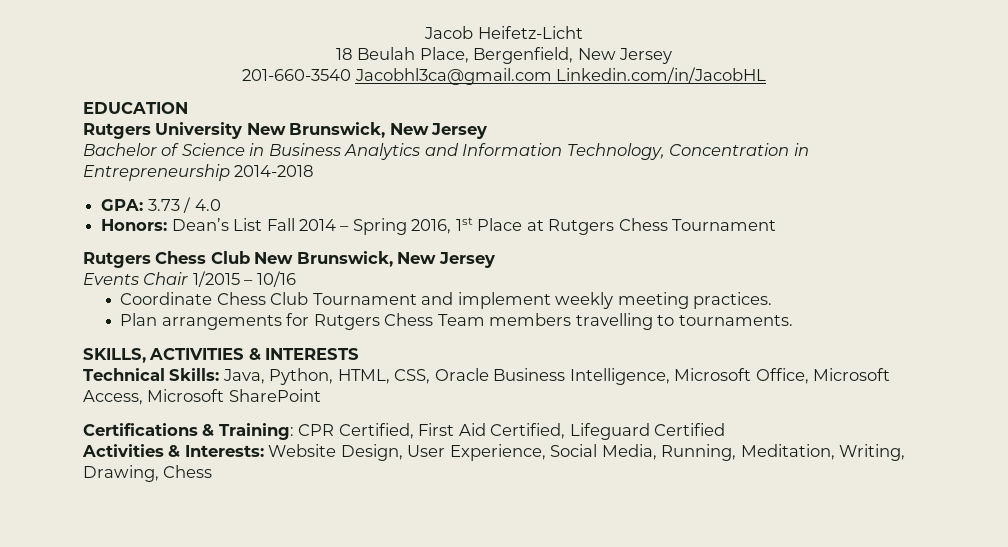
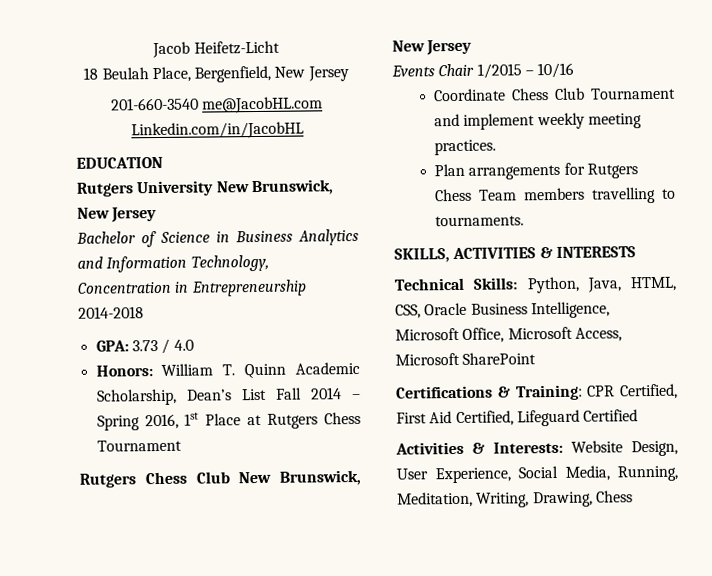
[354,68,552,85] Jacobhl3ca@gmail.com -> [202,96,324,114] me@JacobHL.com
(168, 225) none -> [161,361,360,379] [96,388,177,406] William T. Quinn Academic Scholarship,
[222,368,334,385] Java, Python, -> [526,276,622,294] Python, Java,

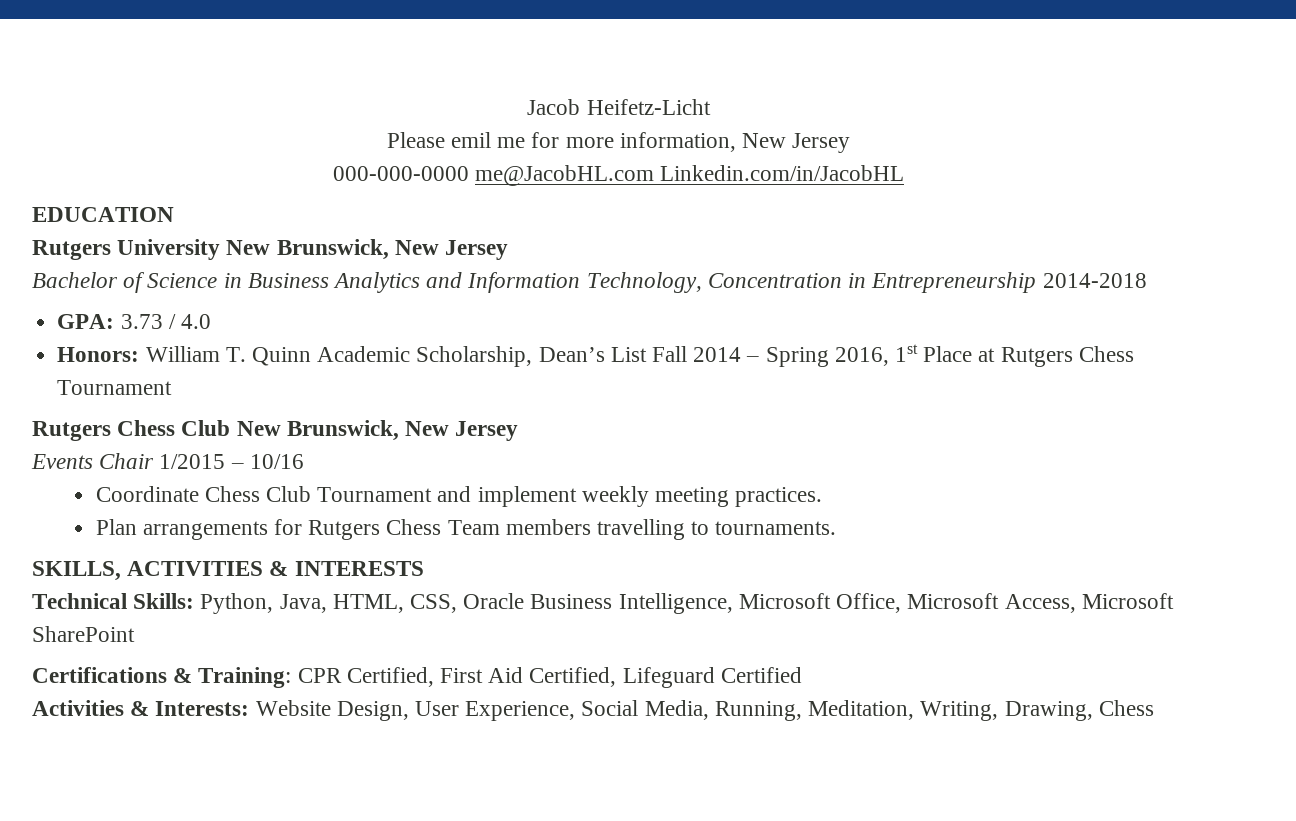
[83,65,349,83] [110,97,199,111] 18 Beulah Place, Bergenfield, New Jersey // 201-660-3540 -> [386,132,851,153] [332,166,469,181] Please emil me for more information, New Jersey // 000-000-0000

